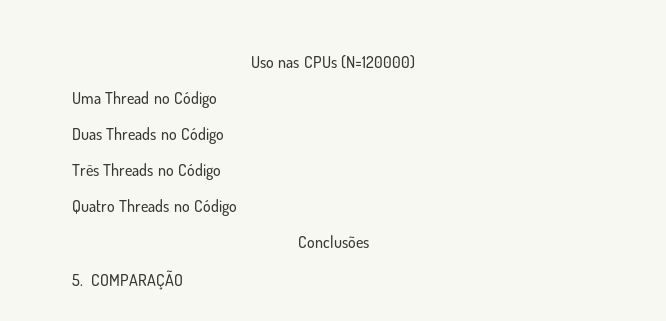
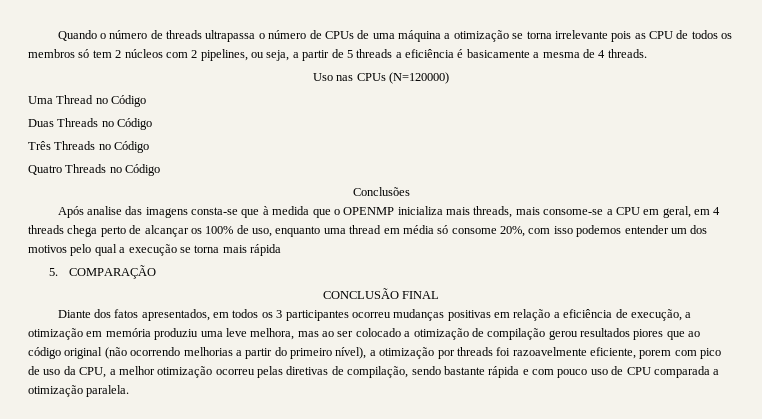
(251, 62) none -> [57,30,733,42] [28,49,647,61] Quando o número de threads ultrapassa o número de CPUs de uma máquina a otimização se torna irrelevante pois as CPU de todos os membros só tem 2 núcleos com 2 pipelines, ou seja, a partir de 5 threads a eficiência é basicamente a mesma de 4 threads. //
[72,270,183,290] 5. COMPARAÇÃO -> [57,206,721,218] [28,225,708,237] [28,244,281,256] [48,265,157,279] [322,288,440,299] [57,309,692,321] [28,328,701,340] [28,347,722,359] [28,366,720,378] [28,385,130,397] Após analise das imagens consta-se que à medida que o OPENMP inicializa mais threads, mais consome-se a CPU em geral, em 4 threads chega perto de alcançar os 100% de uso, enquanto uma thread em média só consome 20%, com isso podemos entender um dos motivos pelo qual a execução se torna mais rápida // 5. COMPARAÇÃO // CONCLUSÃO FINAL // Diante dos fatos apresentados, em todos os 3 participantes ocorreu mudanças positivas em relação a eficiência de execução, a otimização em memória produziu uma leve melhora, mas ao ser colocado a otimização de compilação gerou resultados piores que ao código original (não ocorrendo melhorias a partir do primeiro nível), a otimização por threads foi razoavelmente eficiente, porem com pico de uso da CPU, a melhor otimização ocorreu pelas diretivas de compilação, sendo bastante rápida e com pouco uso de CPU comparada a otimização paralela.

